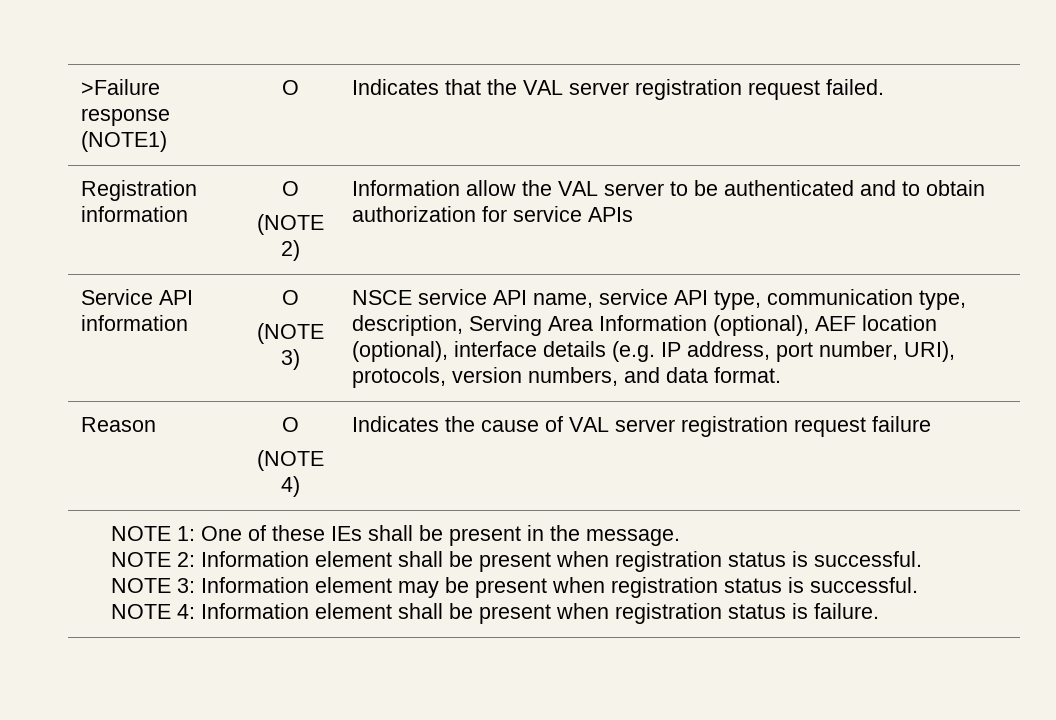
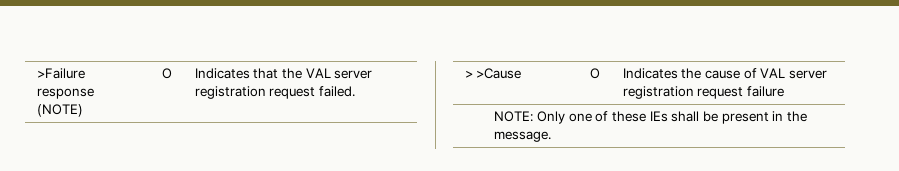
[81,131,168,152] (NOTE1) -> [36,104,83,117] (NOTE)
[81,180,198,201] [81,206,189,222] [281,181,299,196] [256,214,324,235] [280,240,300,261] [352,180,986,196] [352,206,634,222] [81,289,194,305] [81,315,189,331] [281,290,299,305] [256,323,324,344] [280,349,300,370] [352,289,967,310] [352,315,938,336] [352,341,956,362] [352,367,782,388] [81,417,157,432] [281,417,299,432] [256,450,324,471] [280,476,300,497] Registration information | O // (NOTE 2) | Information allow the VAL server to be authenticated and to obtain authorization for service APIs // Service API information | O // (NOTE 3) | NSCE service API name, service API type, communication type, description, Serving Area Information (optional), AEF location (optional), interface details (e.g. IP address, port number, URI), protocols, version numbers, and data format. // Reason | O // (NOTE 4) -> [464,68,522,79] [589,68,600,79] > >Cause | O
[110,526,242,541] NOTE 1: One -> [494,111,592,124] NOTE: Only one
[110,551,922,572] [110,577,918,598] [110,603,879,624] // NOTE 2: Information element shall be present when registration status is successful. // NOTE 3: Information element may be present when registration status is successful. // NOTE 4: Information element shall be present when registration status is failure. -> (552, 136) none

